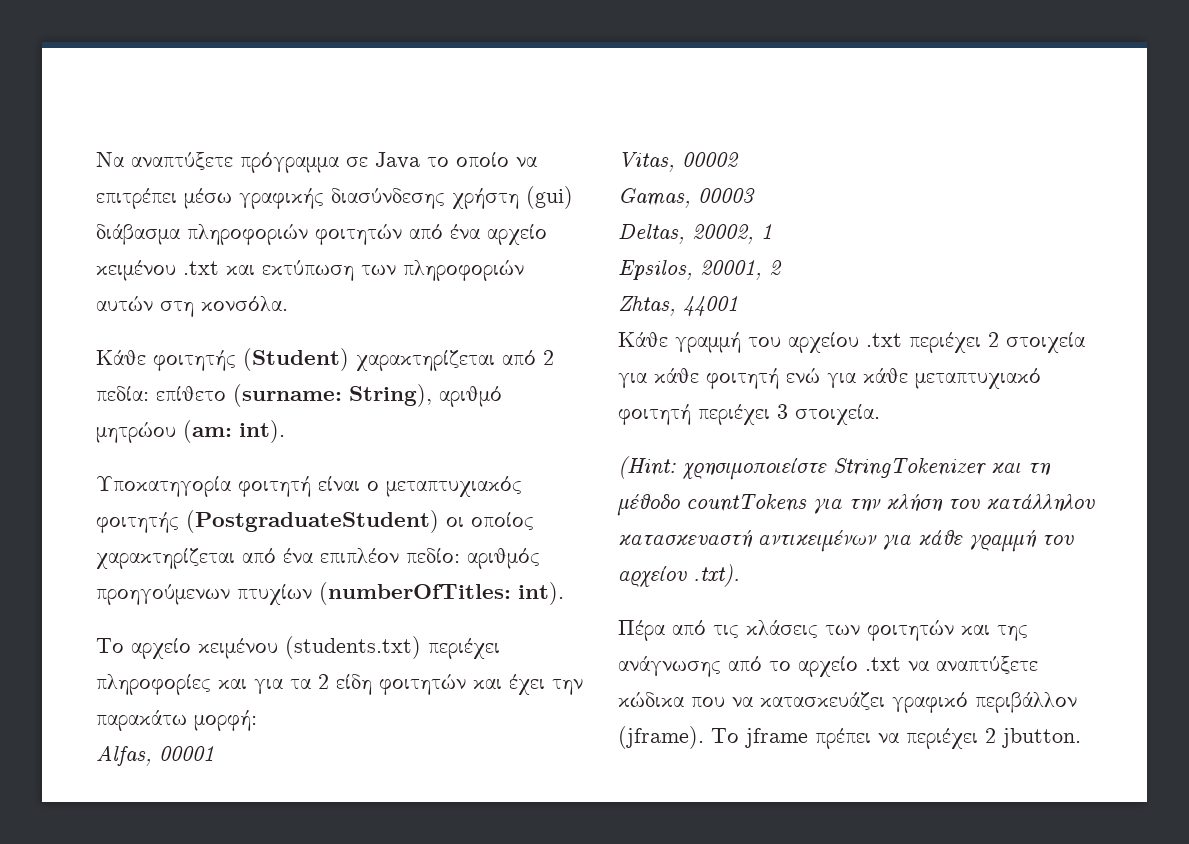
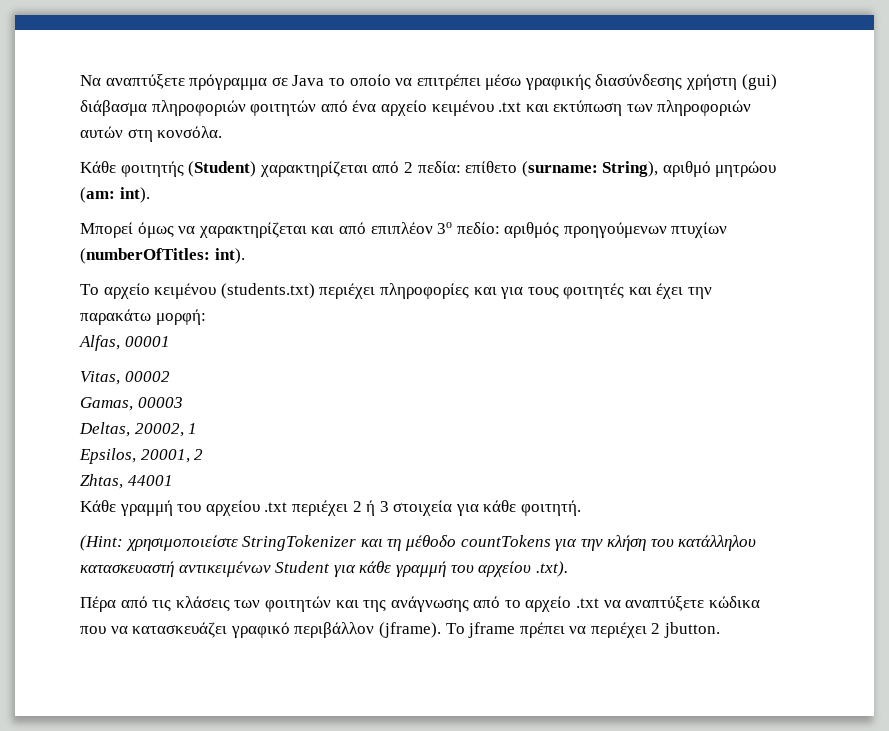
[96,476,522,497] [96,510,534,533] [96,548,399,569] Υποκατηγορία φοιτητή είναι ο μεταπτυχιακός φοιτητής (PostgraduateStudent) οι οποίος χαρακτηρίζεται από ένα επιπλέον -> [80,222,453,238] Μπορεί όμως να χαρακτηρίζεται και από επιπλέον 3ο
[290,674,466,695] τα 2 είδη φοιτητών -> [527,283,625,299] τους φοιτητές
(999, 339) none -> [366,500,389,516] ή 3
[706,368,1041,389] [618,404,880,425] φοιτητή ενώ για κάθε μεταπτυχιακό φοιτητή περιέχει 3 στοιχεία. -> [521,500,582,516] φοιτητή.
(877, 541) none -> [275,561,331,573] Student

